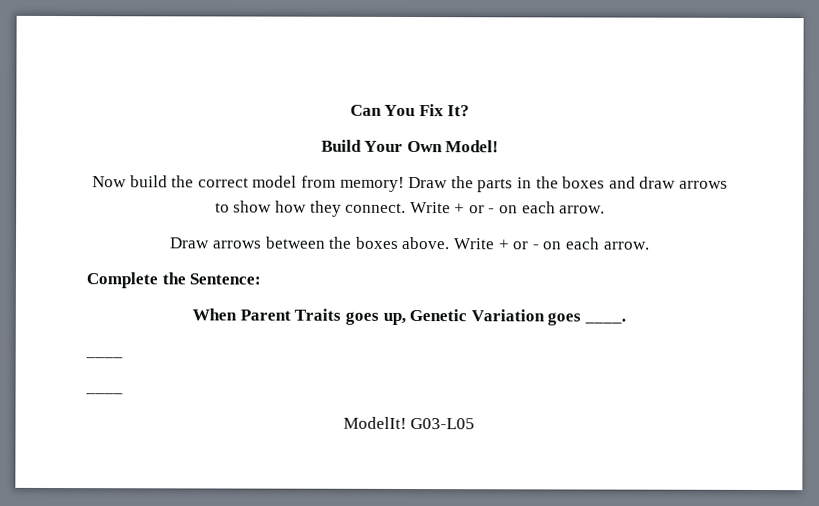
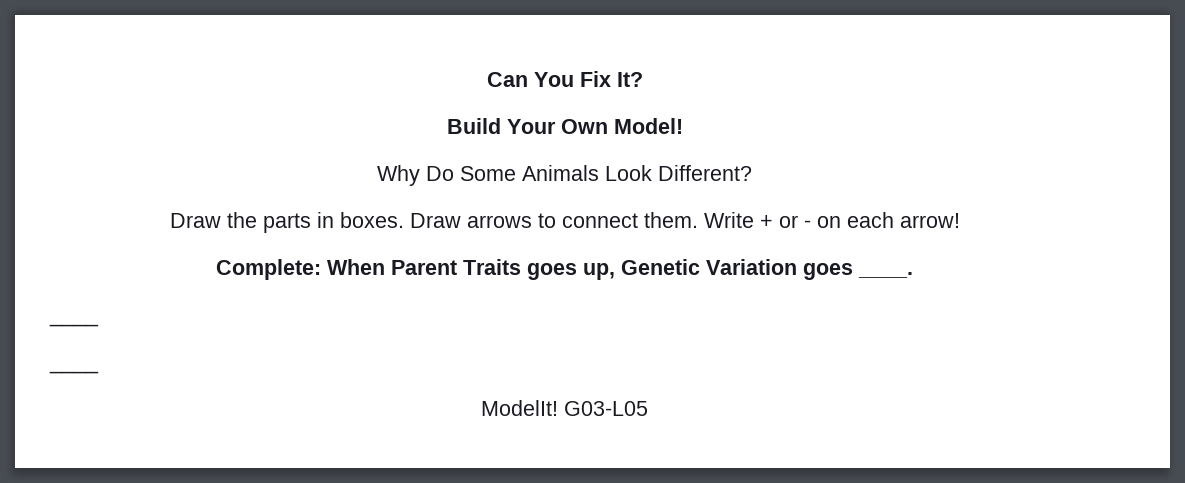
[92,175,728,193] [214,200,606,217] [170,236,650,250] [86,272,262,289] Now build the correct model from memory! Draw the parts in the boxes and draw arrows to show how they connect. Write + or - on each arrow. // Draw arrows between the boxes above. Write + or - on each arrow. // Complete the Sentence: // -> [377,165,752,186] [169,212,960,233] [216,259,321,280] Why Do Some Animals Look Different? // Draw the parts in boxes. Draw arrows to connect them. Write + or - on each arrow! // Complete:

